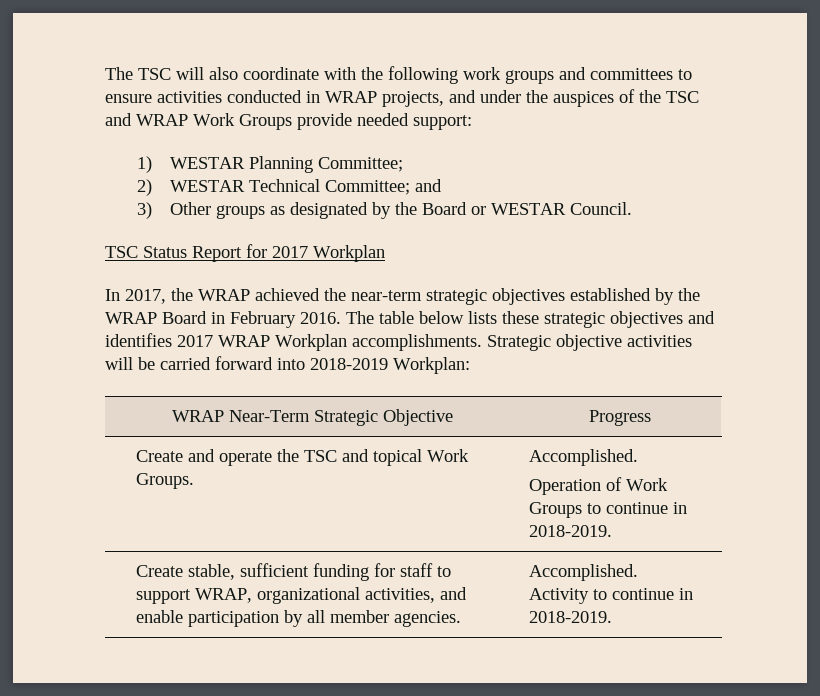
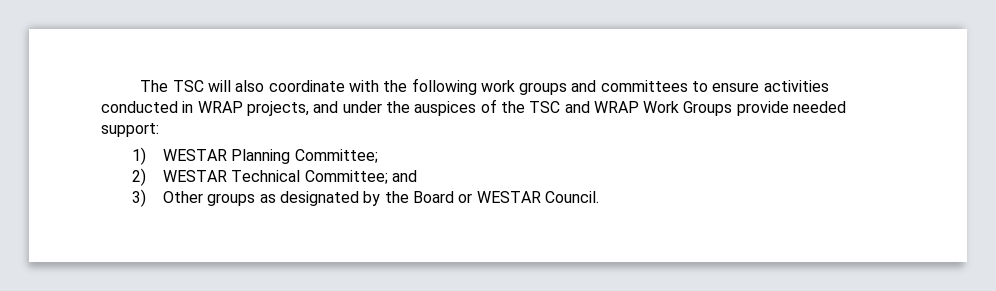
[105,244,385,262] [105,288,700,305] [105,311,715,328] [105,333,692,351] [105,356,470,374] [171,409,453,426] [589,410,651,426] [135,449,469,466] [135,473,194,489] [529,449,639,466] [529,477,669,495] [529,502,688,518] [529,525,613,537] [135,563,451,581] [135,587,467,604] [135,610,461,627] [529,564,639,581] [529,588,694,604] [529,611,613,623] // TSC Status Report for 2017 Workplan // In 2017, the WRAP achieved the near-term strategic objectives established by the WRAP Board in February 2016. The table below lists these strategic objectives and identifies 2017 WRAP Workplan accomplishments. Strategic objective activities will be carried forward into 2018-2019 Workplan: // WRAP Near-Term Strategic Objective | Progress // Create and operate the TSC and topical Work Groups. | Accomplished. // Operation of Work Groups to continue in 2018-2019. // Create stable, sufficient funding for staff to support WRAP, organizational activities, and enable participation by all member agencies. | Accomplished. // Activity to continue in 2018-2019. -> (600, 197) none

